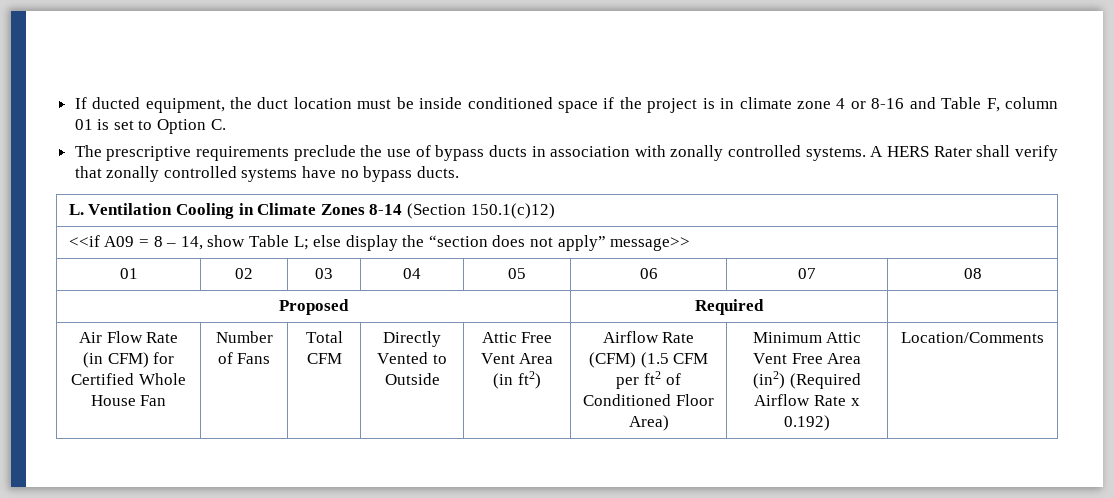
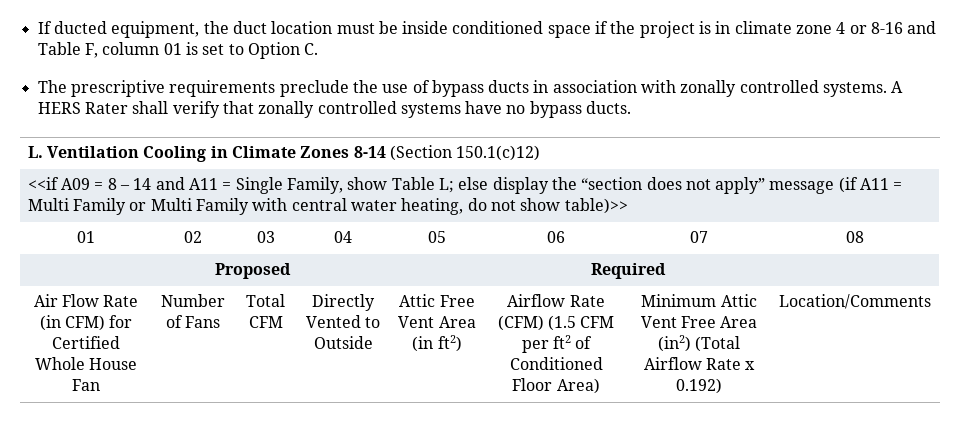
[180,236,203,250] 14, -> [133,177,343,194] 14 and A11 = Single Family,
[610,237,691,251] message>> -> [769,177,903,194] [27,198,628,215] message (if A11 = Multi Family or Multi Family with central water heating, do not show table)>>
[789,373,861,389] (Required -> [695,336,741,352] (Total

